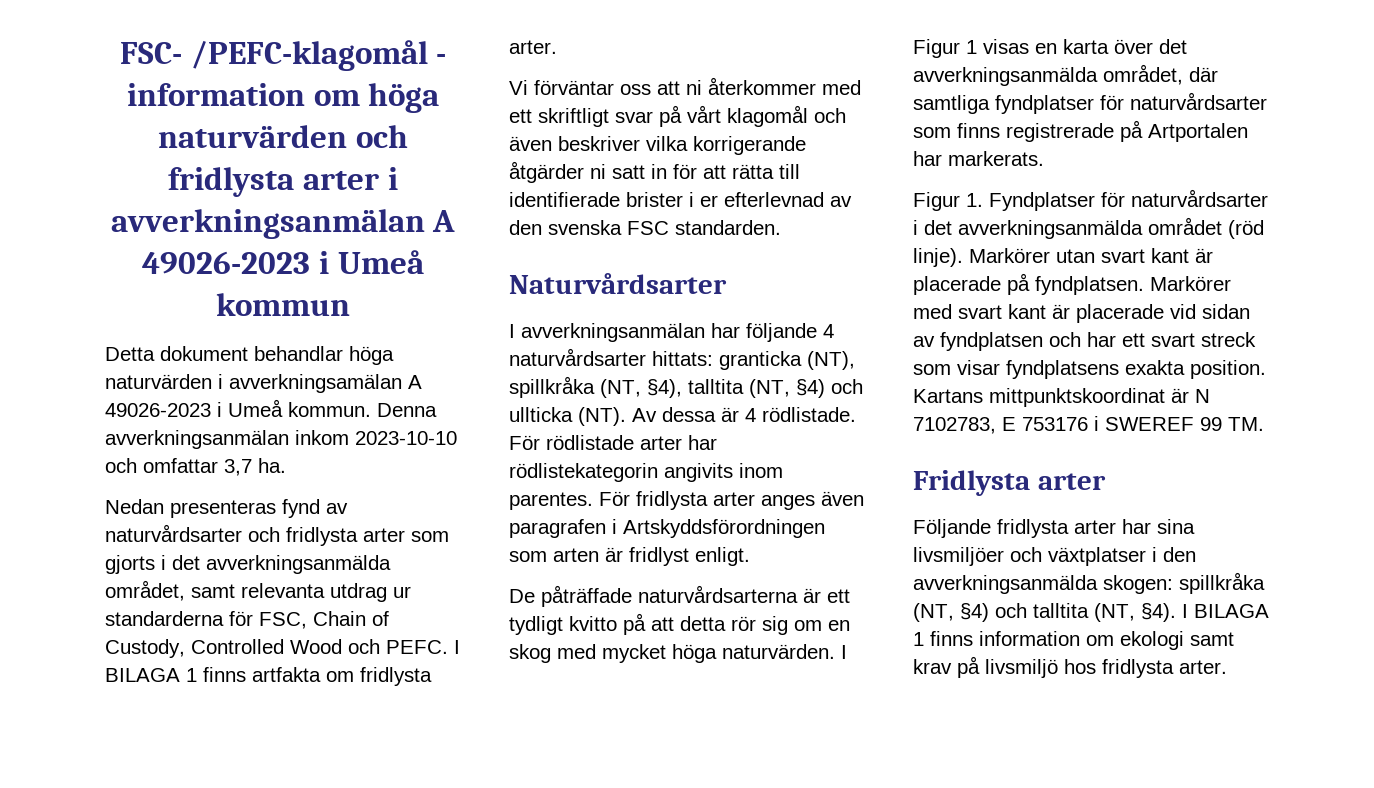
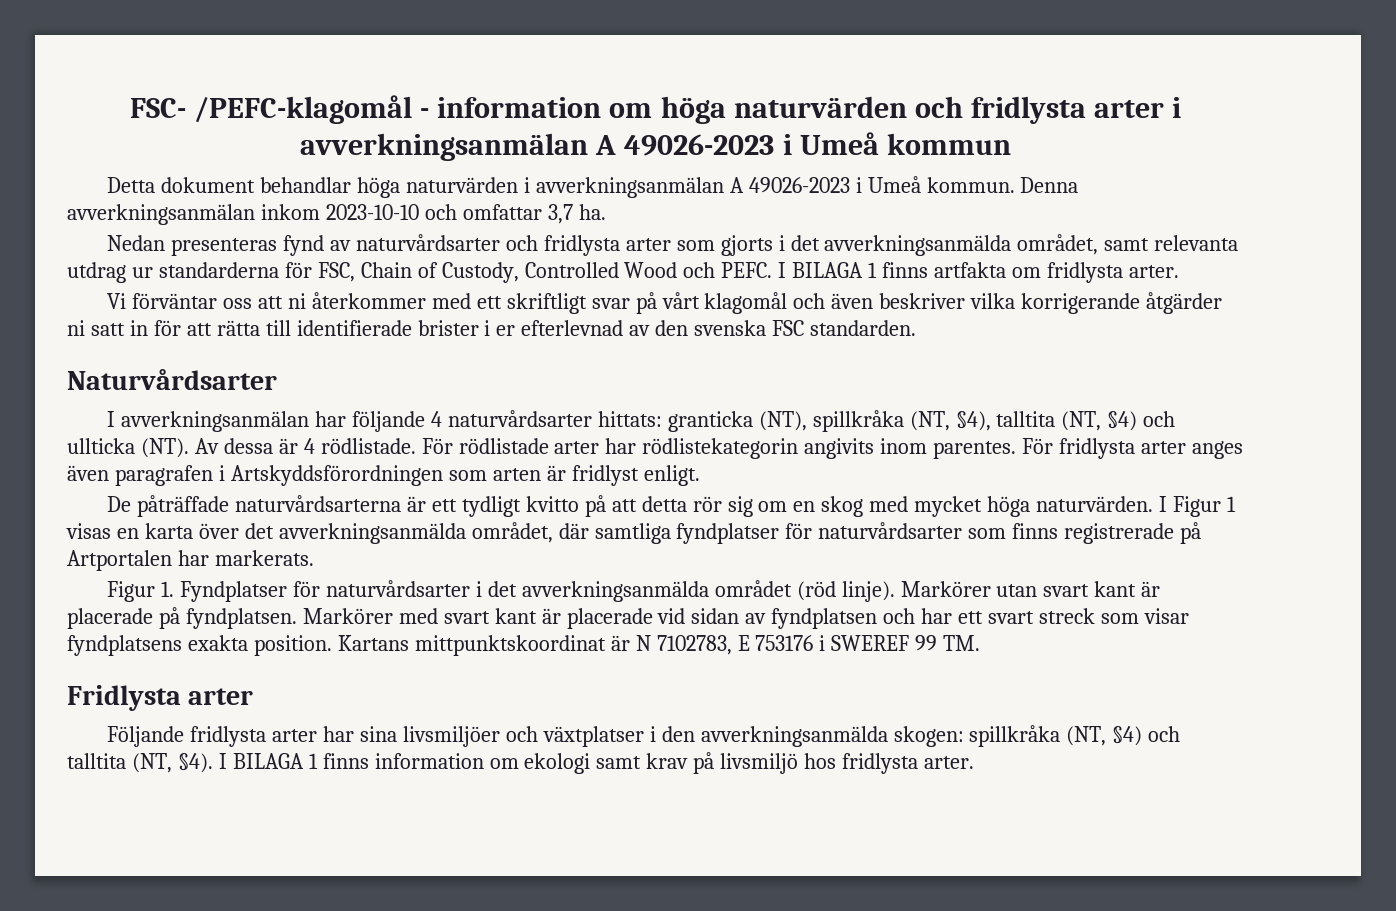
[229,374,402,393] avverkningsamälan -> [535,177,724,198] avverkningsanmälan

